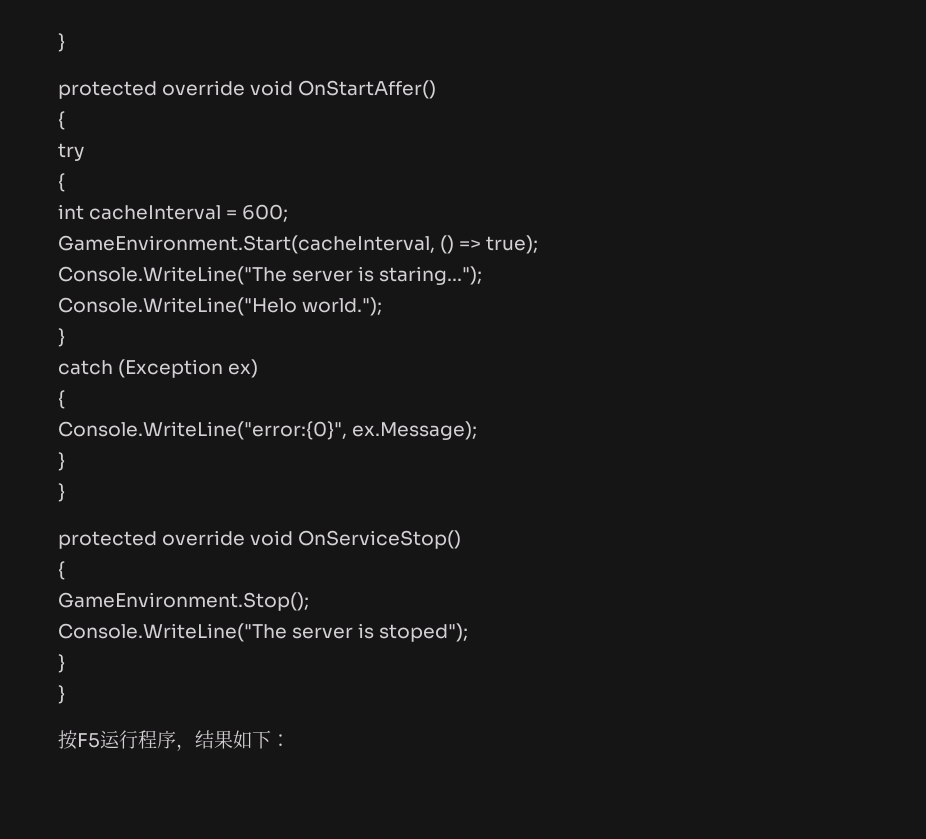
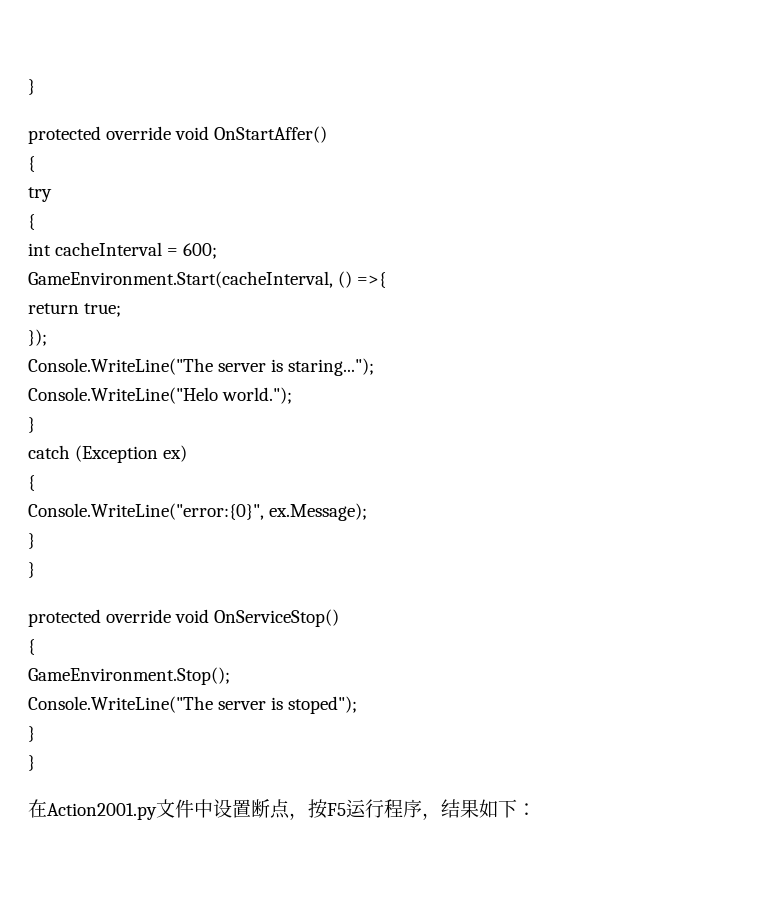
[459,235,539,254] => true); -> [357,272,387,288] [28,303,122,317] [28,329,47,346] =>{ // return true; // });
(65, 694) none -> [28,799,308,820] 在Action2001.py文件中设置断点，

